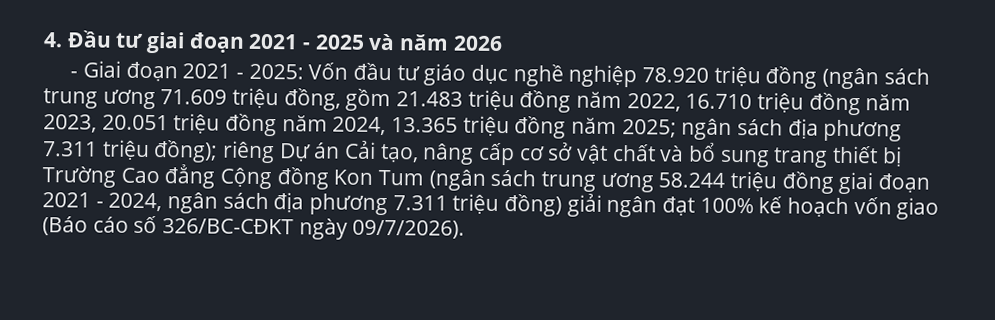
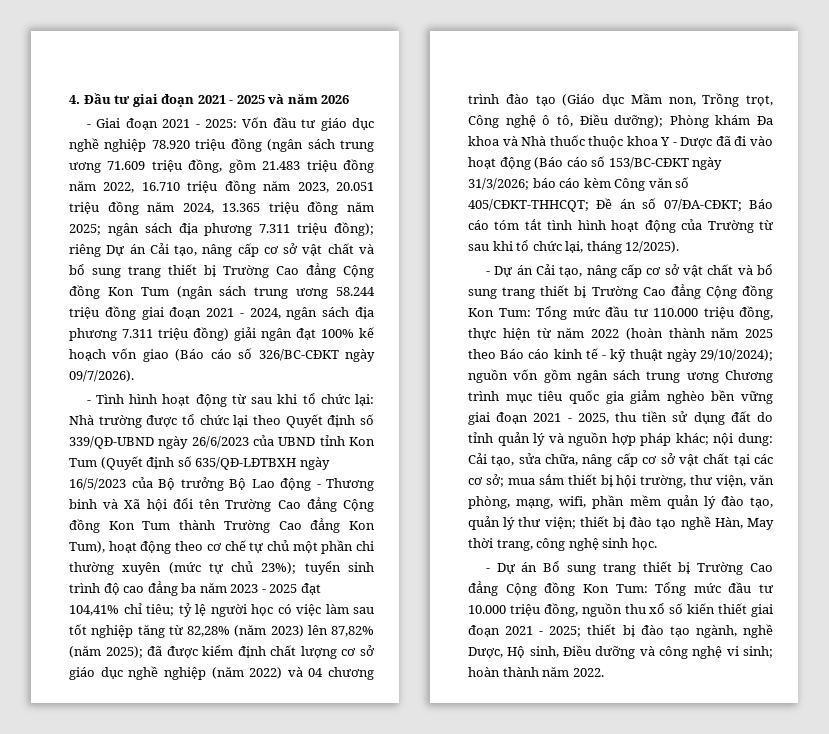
(466, 229) none -> [86,393,375,407] [69,414,374,428] [69,435,375,449] [69,456,330,470] [69,477,374,491] [69,497,374,512] [69,518,376,533] [69,540,374,554] [69,561,374,575] [69,581,321,596] [69,603,374,617] [69,624,374,638] [69,645,376,659] [69,666,374,680] [468,93,773,107] [468,114,773,128] [468,135,773,148] [468,156,723,170] [468,177,690,191] [468,198,773,212] [468,219,773,233] [468,240,680,254] [485,264,773,278] [468,284,773,299] [468,306,773,320] [468,327,773,340] [468,348,773,362] [468,369,773,383] [468,390,773,404] [468,411,773,425] [468,432,773,446] [468,453,773,467] [468,474,774,488] [468,495,773,509] [468,516,774,530] [468,538,657,551] [485,561,773,575] [468,581,773,596] [468,603,773,617] [468,624,773,638] [468,645,773,659] [468,666,604,677] // - Tình hình hoạt động từ sau khi tổ chức lại: Nhà trường được tổ chức lại theo Quyết định số 339/QĐ-UBND ngày 26/6/2023 của UBND tỉnh Kon Tum (Quyết định số 635/QĐ-LĐTBXH ngày 16/5/2023 của Bộ trưởng Bộ Lao động - Thương binh và Xã hội đổi tên Trường Cao đẳng Cộng đồng Kon Tum thành Trường Cao đẳng Kon Tum), hoạt động theo cơ chế tự chủ một phần chi thường xuyên (mức tự chủ 23%); tuyển sinh trình độ cao đẳng ba năm 2023 - 2025 đạt 104,41% chỉ tiêu; tỷ lệ người học có việc làm sau tốt nghiệp tăng từ 82,28% (năm 2023) lên 87,82% (năm 2025); đã được kiểm định chất lượng cơ sở giáo dục nghề nghiệp (năm 2022) và 04 chương trình đào tạo (Giáo dục Mầm non, Trồng trọt, Công nghệ ô tô, Điều dưỡng); Phòng khám Đa khoa và Nhà thuốc thuộc khoa Y - Dược đã đi vào hoạt động (Báo cáo số 153/BC-CĐKT ngày 31/3/2026; báo cáo kèm Công văn số 405/CĐKT-THHCQT; Đề án số 07/ĐA-CĐKT; Báo cáo tóm tắt tình hình hoạt động của Trường từ sau khi tổ chức lại, tháng 12/2025). // - Dự án Cải tạo, nâng cấp cơ sở vật chất và bổ sung trang thiết bị Trường Cao đẳng Cộng đồng Kon Tum: Tổng mức đầu tư 110.000 triệu đồng, thực hiện từ năm 2022 (hoàn thành năm 2025 theo Báo cáo kinh tế - kỹ thuật ngày 29/10/2024); nguồn vốn gồm ngân sách trung ương Chương trình mục tiêu quốc gia giảm nghèo bền vững giai đoạn 2021 - 2025, thu tiền sử dụng đất do tỉnh quản lý và nguồn hợp pháp khác; nội dung: Cải tạo, sửa chữa, nâng cấp cơ sở vật chất tại các cơ sở; mua sắm thiết bị hội trường, thư viện, văn phòng, mạng, wifi, phần mềm quản lý đào tạo, quản lý thư viện; thiết bị đào tạo nghề Hàn, May thời trang, công nghệ sinh học. // - Dự án Bổ sung trang thiết bị Trường Cao đẳng Cộng đồng Kon Tum: Tổng mức đầu tư 10.000 triệu đồng, nguồn thu xổ số kiến thiết giai đoạn 2021 - 2025; thiết bị đào tạo ngành, nghề Dược, Hộ sinh, Điều dưỡng và công nghệ vi sinh; hoàn thành năm 2022.

